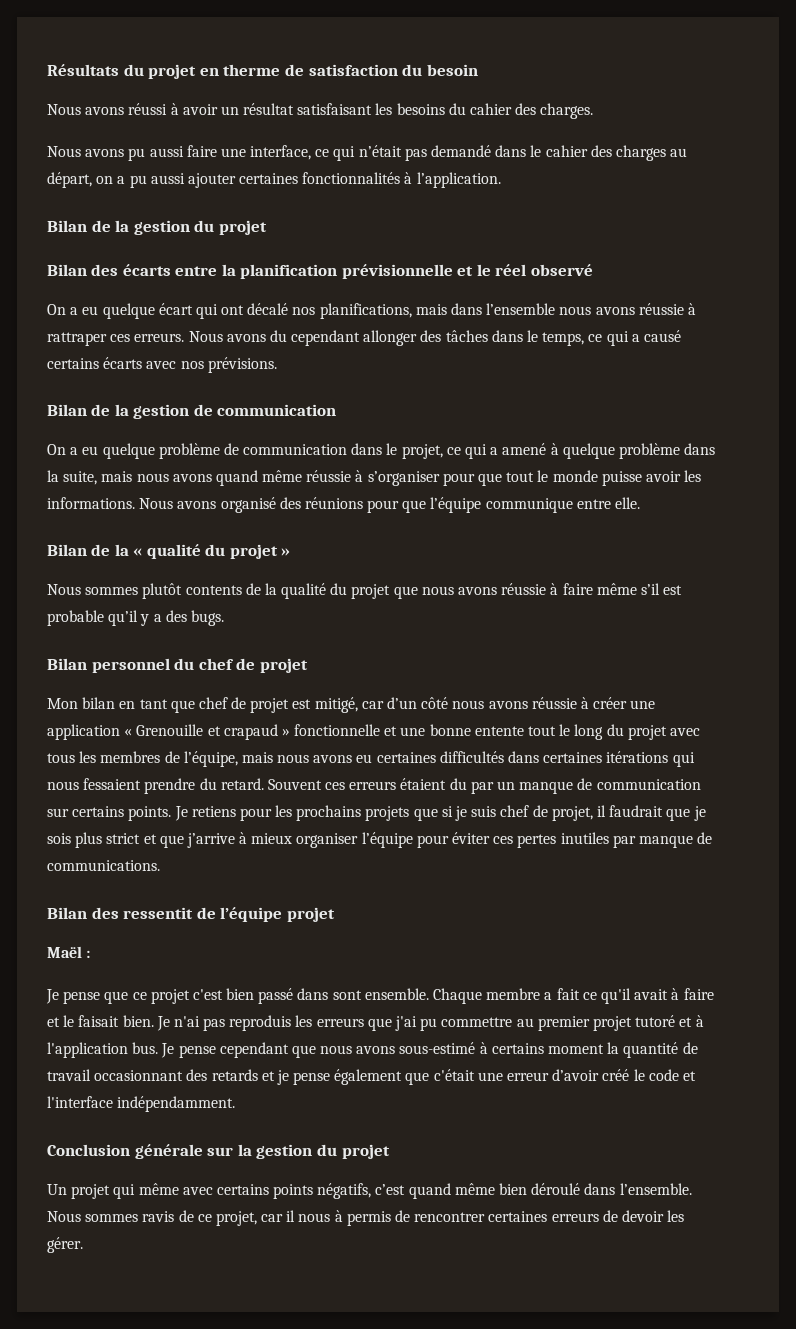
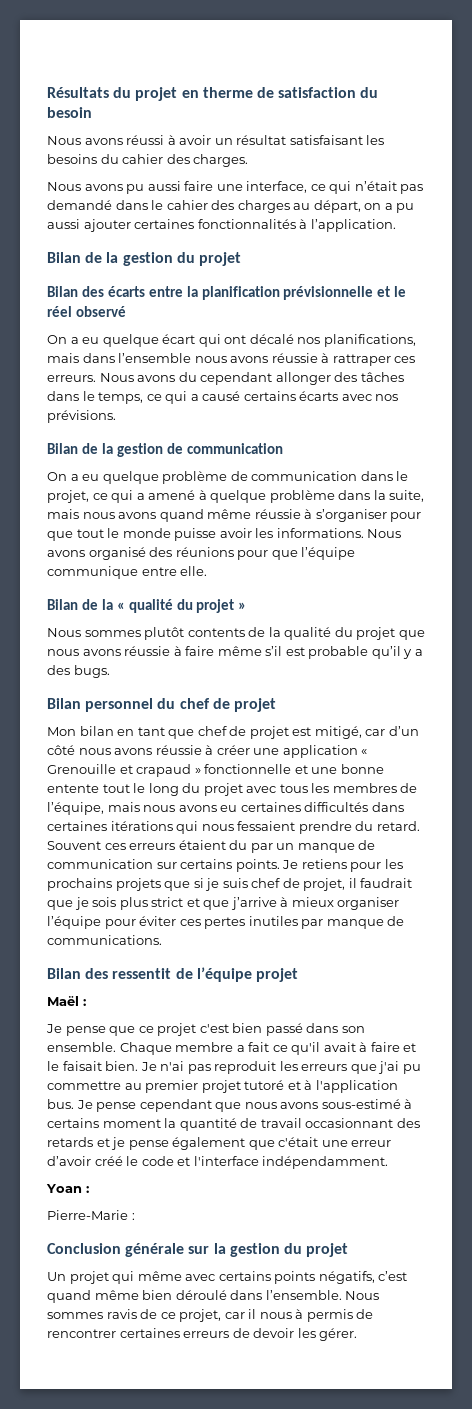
[332,990,362,1000] sont -> [341,1026,365,1033] son
[229,1015,292,1031] reproduis -> [214,1061,277,1074] reproduit
(236, 1104) none -> [46,1184,89,1193] [47,1210,135,1220] // Yoan : // Pierre-Marie :

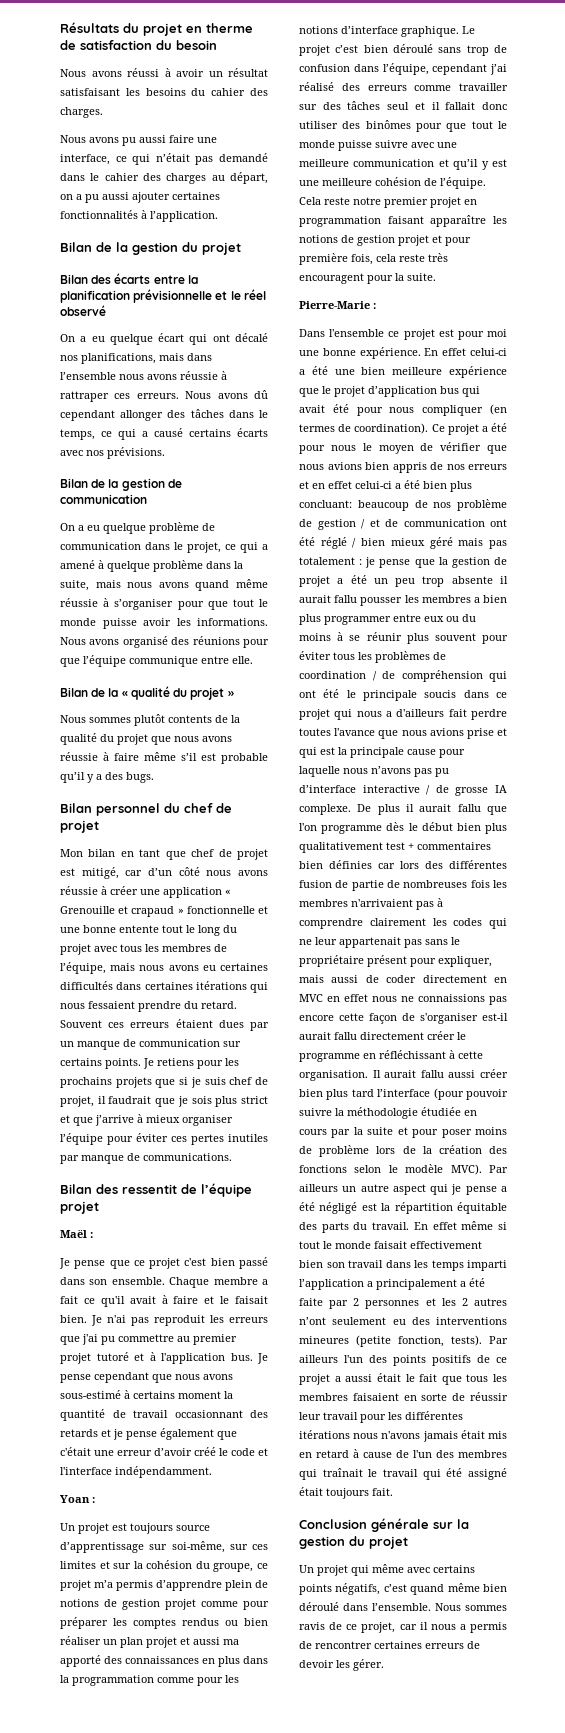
[178,372,197,382] du -> [254,390,268,399] dû
[229,840,248,850] du -> [218,1020,244,1028] dues
[47,1210,135,1220] Pierre-Marie : -> [60,1523,210,1534] [60,1541,268,1553] [60,1560,268,1572] [60,1580,268,1591] [60,1599,269,1610] [60,1617,268,1629] [60,1636,239,1648] [60,1655,268,1667] [60,1675,239,1686] [299,26,475,37] [299,44,507,56] [299,63,507,75] [299,82,508,91] [299,101,507,110] [299,120,507,132] [299,140,457,151] [299,159,507,170] [299,177,486,189] [299,197,477,208] [299,215,507,227] [299,235,471,246] [299,253,448,265] [299,273,436,284] [299,301,376,309] [299,329,507,340] [299,347,507,359] [299,366,507,378] [299,386,480,397] [299,404,507,416] [299,423,507,435] [299,442,507,454] [299,462,507,473] [299,480,472,492] [299,499,507,511] [299,519,507,530] [299,537,507,549] [299,557,507,568] [299,575,508,587] [299,595,507,606] [299,614,476,625] [299,632,508,644] [299,651,446,663] [299,670,507,682] [299,689,507,701] [299,709,507,720] [299,728,507,739] [299,747,465,758] [299,766,449,777] [299,785,507,796] [299,804,507,815] [299,822,507,834] [299,842,491,853] [299,860,507,869] [299,880,507,891] [299,898,443,910] [299,918,507,929] [299,937,460,948] [299,955,492,967] [299,975,507,983] [299,994,507,1005] [299,1013,508,1024] [299,1031,466,1040] [299,1050,483,1062] [299,1069,508,1081] [299,1088,508,1100] [299,1107,477,1119] [299,1127,507,1138] [299,1145,507,1157] [299,1164,508,1175] [299,1184,507,1195] [299,1202,507,1214] [299,1221,507,1233] [299,1241,482,1249] [299,1260,507,1271] [299,1278,485,1290] [299,1298,507,1309] [299,1317,507,1325] [299,1335,508,1347] [299,1355,507,1366] [299,1373,507,1385] [299,1392,508,1401] [299,1411,463,1423] [299,1430,507,1442] [299,1449,507,1458] [299,1468,507,1480] [299,1487,393,1499] Un projet est toujours source d’apprentissage sur soi-même, sur ces limites et sur la cohésion du groupe, ce projet m’a permis d’apprendre plein de notions de gestion projet comme pour préparer les comptes rendus ou bien réaliser un plan projet et aussi ma apporté des connaissances en plus dans la programmation comme pour les notions d’interface graphique. Le projet c’est bien déroulé sans trop de confusion dans l’équipe, cependant j’ai réalisé des erreurs comme travailler sur des tâches seul et il fallait donc utiliser des binômes pour que tout le monde puisse suivre avec une meilleure communication et qu’il y est une meilleure cohésion de l’équipe. Cela reste notre premier projet en programmation faisant apparaître les notions de gestion projet et pour première fois, cela reste très encouragent pour la suite. // Pierre-Marie : // Dans l'ensemble ce projet est pour moi une bonne expérience. En effet celui-ci a été une bien meilleure expérience que le projet d’application bus qui avait été pour nous compliquer (en termes de coordination). Ce projet a été pour nous le moyen de vérifier que nous avions bien appris de nos erreurs et en effet celui-ci a été bien plus concluant: beaucoup de nos problème de gestion / et de communication ont été réglé / bien mieux géré mais pas totalement : je pense que la gestion de projet a été un peu trop absente il aurait fallu pousser les membres a bien plus programmer entre eux ou du moins à se réunir plus souvent pour éviter tous les problèmes de coordination / de compréhension qui ont été le principale soucis dans ce projet qui nous a d'ailleurs fait perdre toutes l'avance que nous avions prise et qui est la principale cause pour laquelle nous n’avons pas pu d’interface interactive / de grosse IA complexe. De plus il aurait fallu que l'on programme dès le début bien plus qualitativement test + commentaires bien définies car lors des différentes fusion de partie de nombreuses fois les membres n'arrivaient pas à comprendre clairement les codes qui ne leur appartenait pas sans le propriétaire présent pour expliquer, mais aussi de coder directement en MVC en effet nous ne connaissions pas encore cette façon de s'organiser est-il aurait fallu directement créer le programme en réfléchissant à cette organisation. Il aurait fallu aussi créer bien plus tard l’interface (pour pouvoir suivre la méthodologie étudiée en cours par la suite et pour poser moins de problème lors de la création des fonctions selon le modèle MVC). Par ailleurs un autre aspect qui je pense a été négligé est la répartition équitable des parts du travail. En effet même si tout le monde faisait effectivement bien son travail dans les temps imparti l’application a principalement a été faite par 2 personnes et les 2 autres n’ont seulement eu des interventions mineures (petite fonction, tests). Par ailleurs l'un des points positifs de ce projet a aussi était le fait que tous les membres faisaient en sorte de réussir leur travail pour les différentes itérations nous n'avons jamais était mis en retard à cause de l'un des membres qui traînait le travail qui été assigné était toujours fait.
[295,1309,304,1319] à -> [459,1624,466,1630] a

